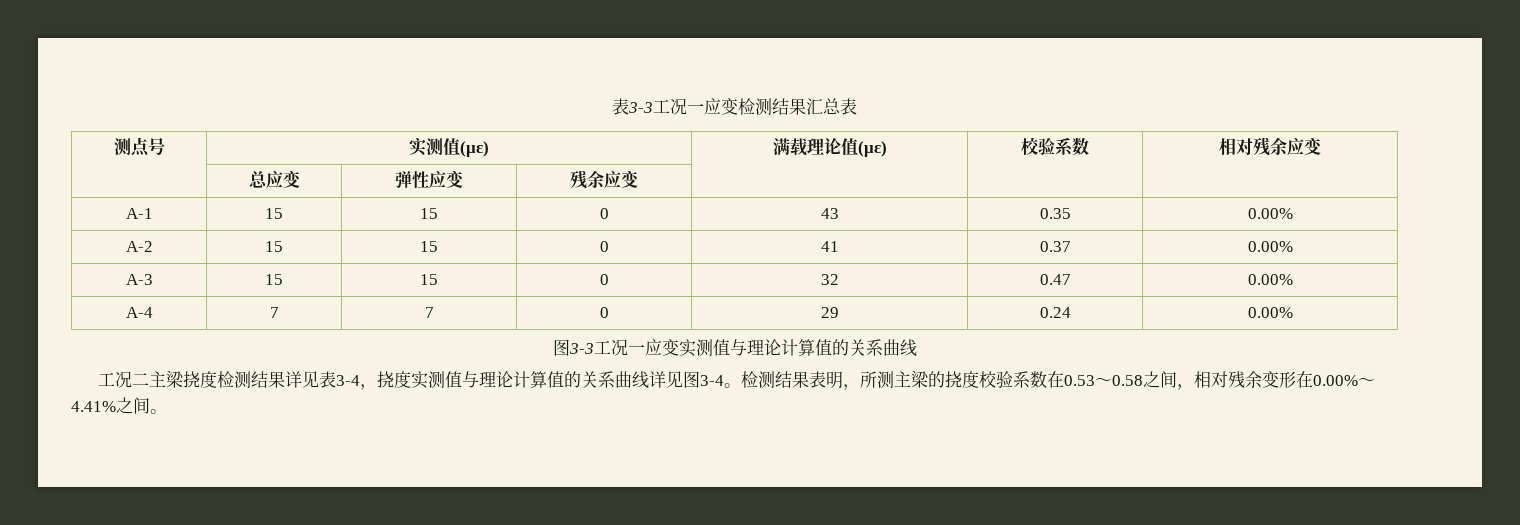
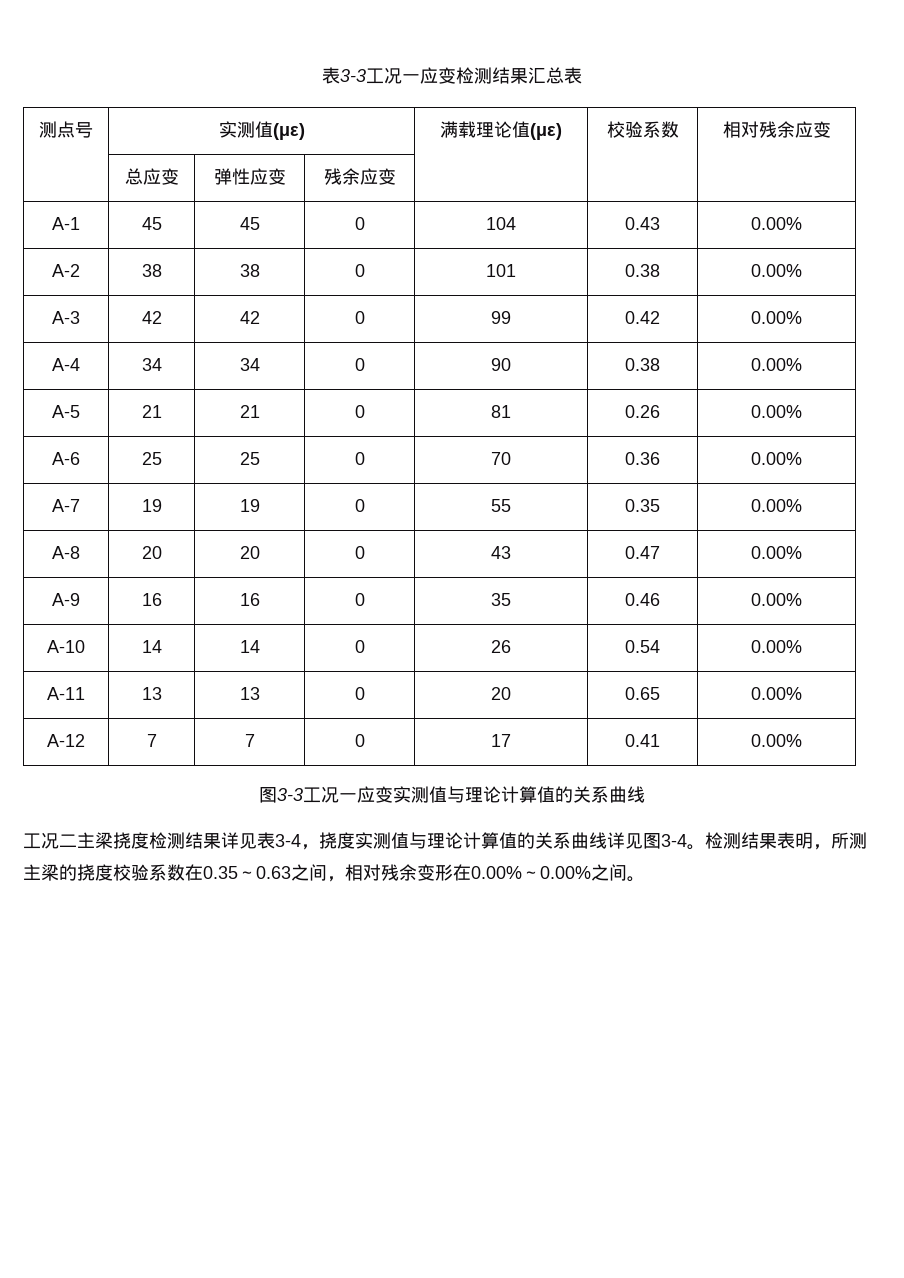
[265,208,283,219] [419,208,438,219] [599,208,609,219] [820,208,839,219] [1039,208,1071,219] [1247,208,1293,219] [125,241,153,252] [265,241,283,252] [419,241,438,252] [599,241,609,252] [820,241,839,252] [1039,241,1071,252] [1247,241,1293,252] [125,274,153,285] [265,274,283,285] [419,274,438,285] [599,274,609,285] [820,274,839,285] [1039,274,1071,285] [1247,274,1293,285] [125,307,153,318] 15 | 15 | 0 | 43 | 0.35 | 0.00% // A-2 | 15 | 15 | 0 | 41 | 0.37 | 0.00% // A-3 | 15 | 15 | 0 | 32 | 0.47 | 0.00% // A-4 -> [141,217,162,230] [239,217,260,230] [354,217,365,230] [486,217,516,230] [625,217,660,230] [751,217,802,230] [52,264,80,277] [141,264,162,277] [239,264,260,277] [354,264,365,277] [486,264,516,277] [625,264,660,277] [751,264,802,277] [52,311,80,324] [141,311,162,324] [239,311,260,324] [354,311,365,324] [491,311,511,324] [625,311,660,324] [751,311,802,324] [52,358,80,371] [141,358,162,371] [239,358,260,371] [354,358,365,371] [491,358,511,371] [625,358,660,371] [751,358,802,371] [52,405,80,418] [141,405,162,418] [239,405,260,418] [354,405,365,418] [491,405,511,418] [625,405,660,418] [751,405,802,418] [52,452,80,465] [141,452,162,465] [239,452,260,465] [354,452,365,465] [491,452,511,465] [625,452,660,465] [751,452,802,465] [52,499,80,512] [141,499,162,512] [239,499,260,512] [354,499,365,512] [491,499,511,512] [625,499,660,512] [751,499,802,512] [52,546,80,559] [141,546,162,559] [239,546,260,559] [354,546,365,559] [491,546,511,559] [625,546,660,559] [751,546,802,559] [52,593,80,606] [141,593,162,606] [239,593,260,606] [354,593,365,606] [491,593,511,606] [625,593,660,606] [751,593,802,606] [47,640,85,653] [141,640,162,653] [239,640,260,653] [354,640,365,653] [491,640,511,653] [625,640,660,653] [751,640,802,653] [47,687,85,700] [141,687,162,700] [239,687,260,700] [354,687,365,700] [491,687,511,700] [625,687,660,700] [751,687,802,700] [47,734,85,747] 45 | 45 | 0 | 104 | 0.43 | 0.00% // A-2 | 38 | 38 | 0 | 101 | 0.38 | 0.00% // A-3 | 42 | 42 | 0 | 99 | 0.42 | 0.00% // A-4 | 34 | 34 | 0 | 90 | 0.38 | 0.00% // A-5 | 21 | 21 | 0 | 81 | 0.26 | 0.00% // A-6 | 25 | 25 | 0 | 70 | 0.36 | 0.00% // A-7 | 19 | 19 | 0 | 55 | 0.35 | 0.00% // A-8 | 20 | 20 | 0 | 43 | 0.47 | 0.00% // A-9 | 16 | 16 | 0 | 35 | 0.46 | 0.00% // A-10 | 14 | 14 | 0 | 26 | 0.54 | 0.00% // A-11 | 13 | 13 | 0 | 20 | 0.65 | 0.00% // A-12
[820,307,839,318] [1039,307,1071,318] 29 | 0.24 -> [491,734,511,747] [625,734,660,747] 17 | 0.41
[1064,375,1144,386] 0.53～0.58 -> [203,866,291,879] 0.35～0.63
[71,401,116,412] 4.41% -> [540,866,591,879] 0.00%

